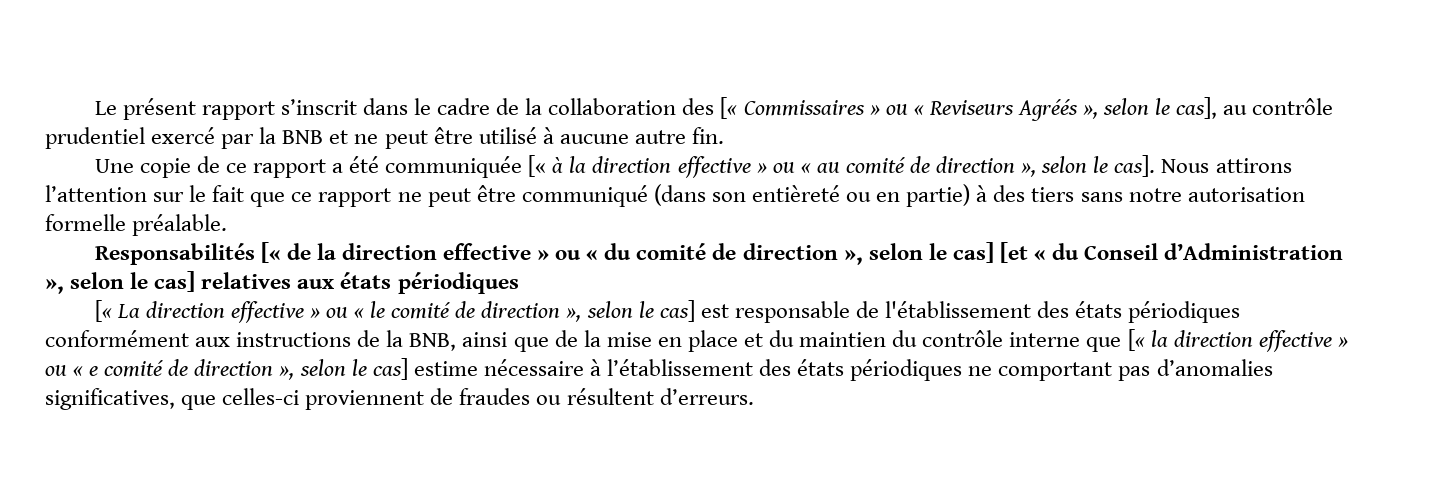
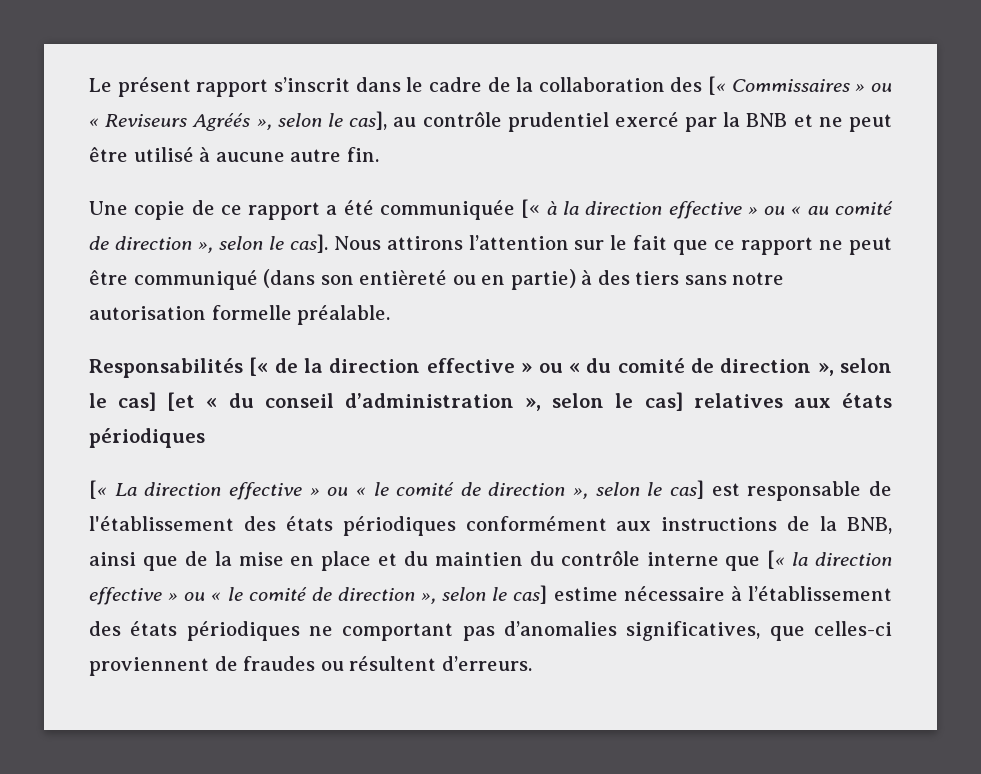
[1084,243,1344,260] Conseil d’Administration -> [264,393,514,408] conseil d’administration
[89,366,99,376] e -> [227,587,243,601] le

